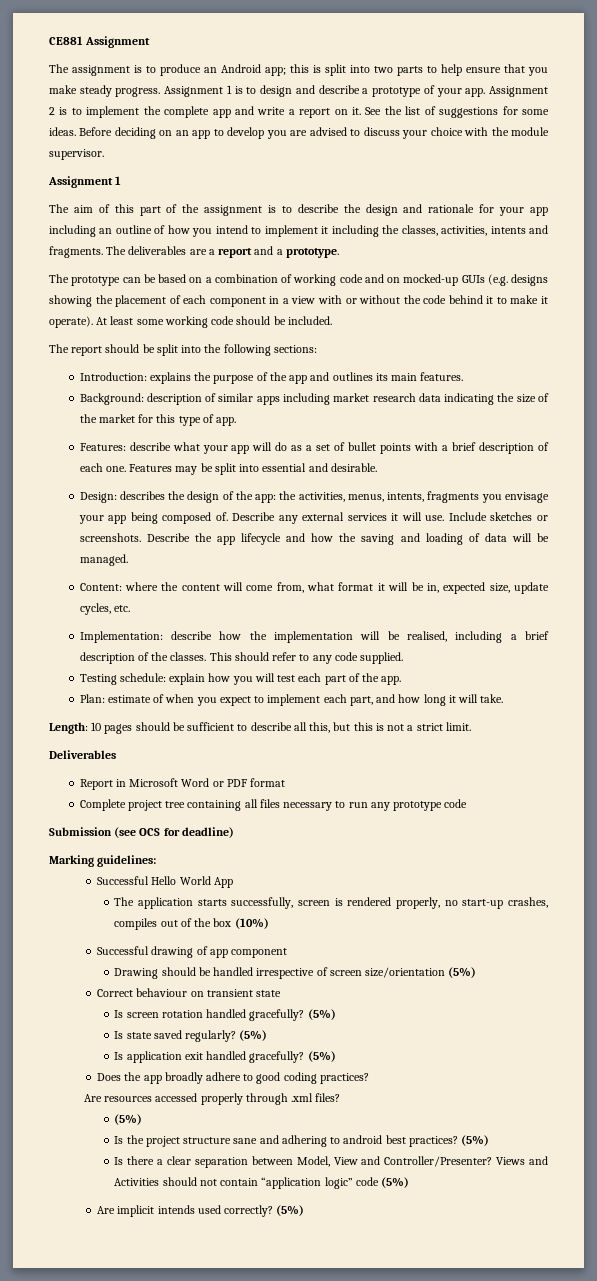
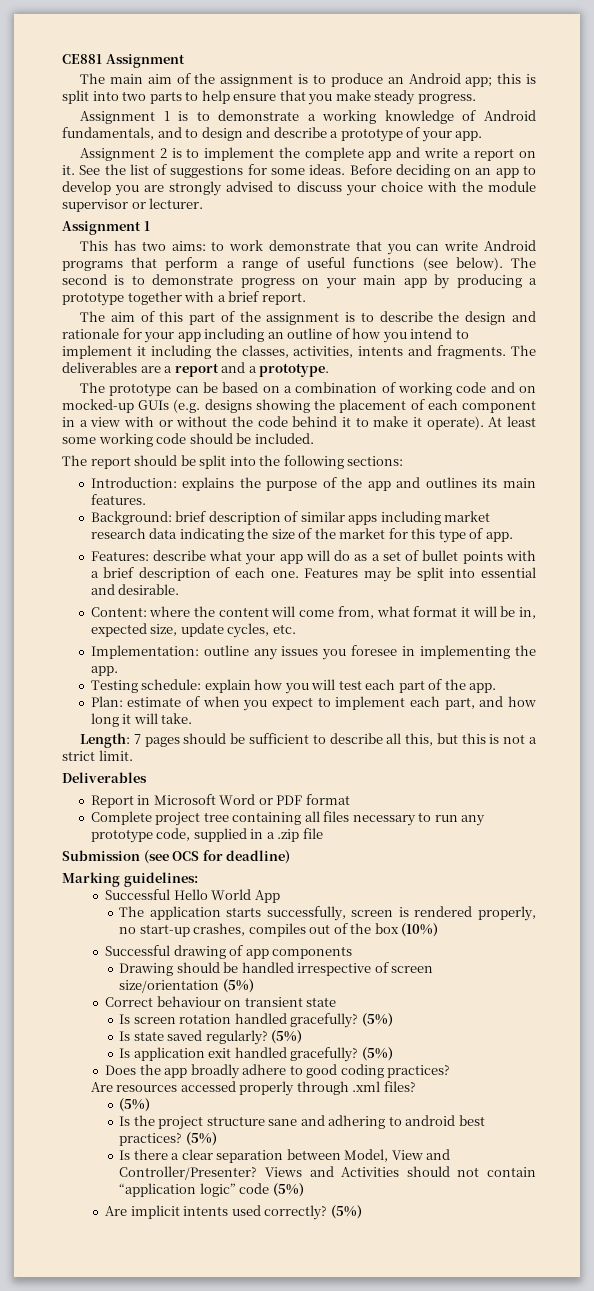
(69, 68) none -> [109,73,216,84] main aim of the
(161, 92) none -> (476, 99) //
(257, 90) none -> [218,110,536,124] [62,127,199,140] demonstrate a working knowledge of Android fundamentals, and to
(486, 92) none -> (483, 136) //
(308, 133) none -> [169,181,223,196] strongly
[49,149,104,160] [48,176,122,188] supervisor. // Assignment 1 -> [62,198,204,212] [62,221,150,235] [80,240,536,255] [62,257,536,271] [62,274,537,289] [62,291,306,306] supervisor or lecturer. // Assignment 1 // This has two aims: to work demonstrate that you can write Android programs that perform a range of useful functions (see below). The second is to demonstrate progress on your main app by producing a prototype together with a brief report.
(144, 399) none -> [175,511,207,522] brief
[79,491,549,503] [78,512,549,524] [79,533,549,545] [79,554,128,566] // Design: describes the design of the app: the activities, menus, intents, fragments you envisage your app being composed of. Describe any external services it will use. Include sketches or screenshots. Describe the app lifecycle and how the saving and loading of data will be managed. -> (180, 589) none
[170,631,549,643] [79,652,404,664] describe how the implementation will be realised, including a brief description of the classes. This should refer to any code supplied. -> [203,645,536,660] [90,666,118,676] outline any issues you foresee in implementing the app.
[91,722,102,731] 10 -> [133,734,141,744] 7
[444,799,468,808] code -> [156,828,323,842] code, supplied in a .zip file
[230,948,287,958] component -> [272,946,353,959] components
[157,1205,195,1214] intends -> [183,1206,229,1216] intents

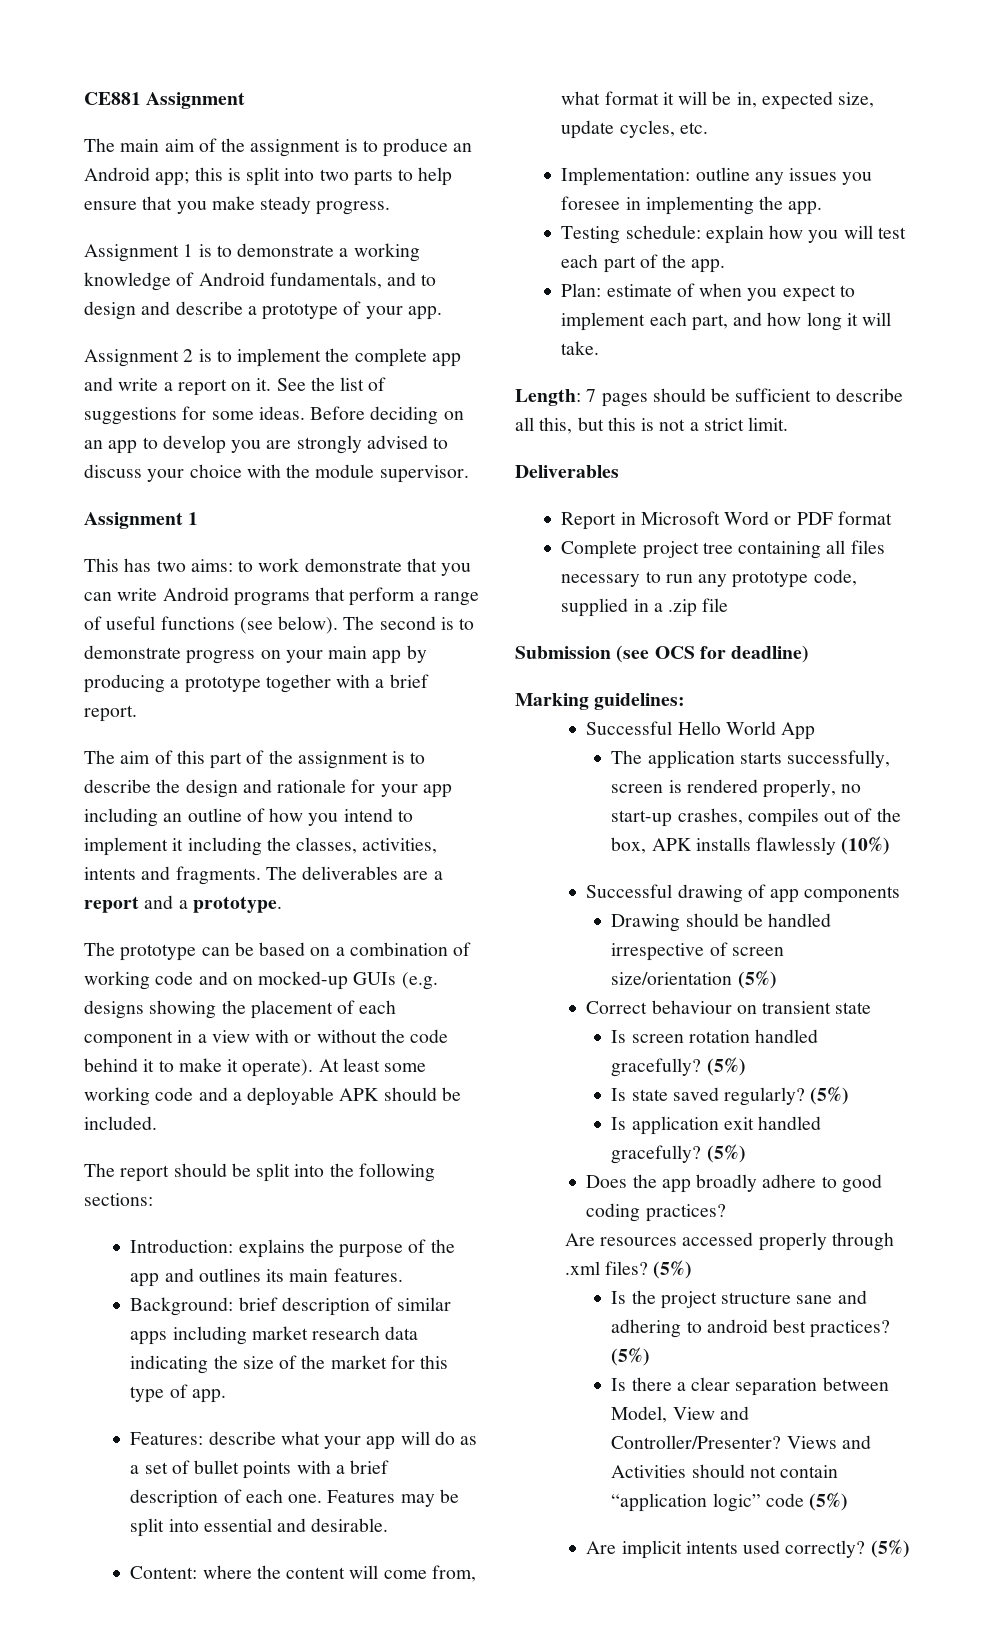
[62,198,204,212] supervisor or lecturer. -> [379,465,469,483] supervisor.
(187, 438) none -> [198,1087,380,1106] and a deployable APK
[374,923,399,934] box -> [611,837,837,855] box, APK installs flawlessly
(416, 1086) // -> (649, 1268) none

